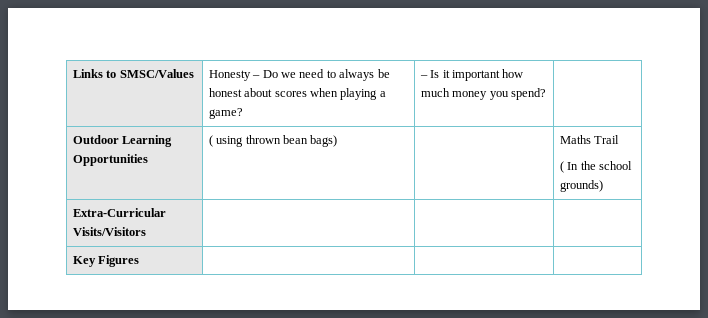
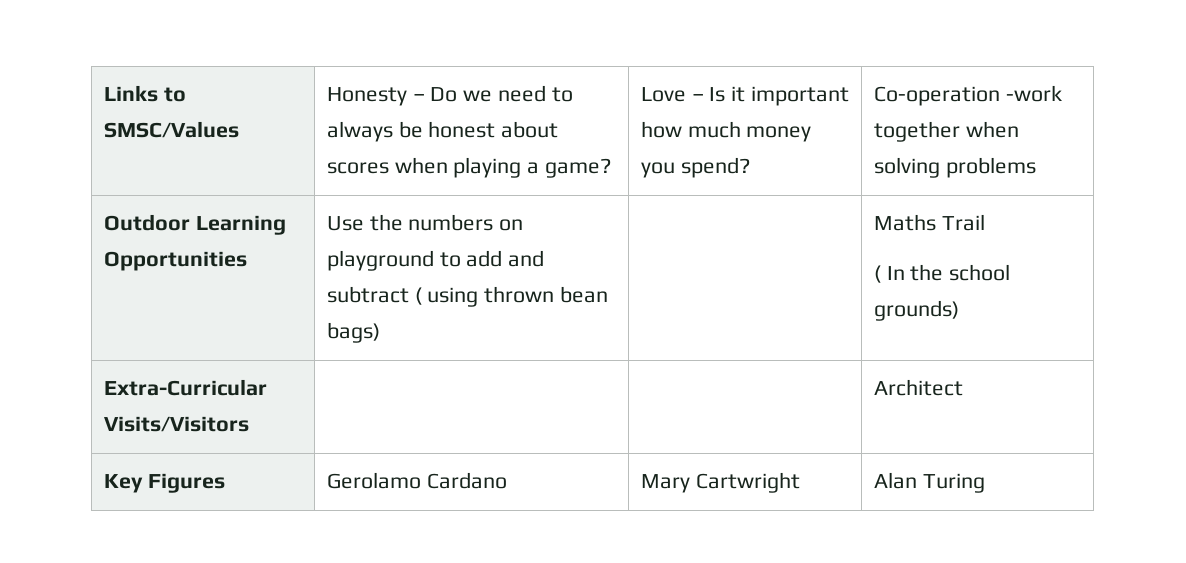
(243, 113) none -> [640,87,686,102] Love
[72,135,173,147] [72,154,148,166] // Outdoor Learning Opportunities | -> [873,85,1062,106] [873,121,1019,142] [873,157,1036,178] [103,214,286,235] [103,251,247,271] [326,214,524,231] [326,250,545,271] [326,286,409,303] Co-operation -work together when solving problems // Outdoor Learning Opportunities | Use the numbers on playground to add and subtract
(146, 231) none -> [873,379,963,396] Architect
(140, 261) | | -> [326,472,507,489] [640,472,800,493] [873,472,985,493] Gerolamo Cardano | Mary Cartwright | Alan Turing

